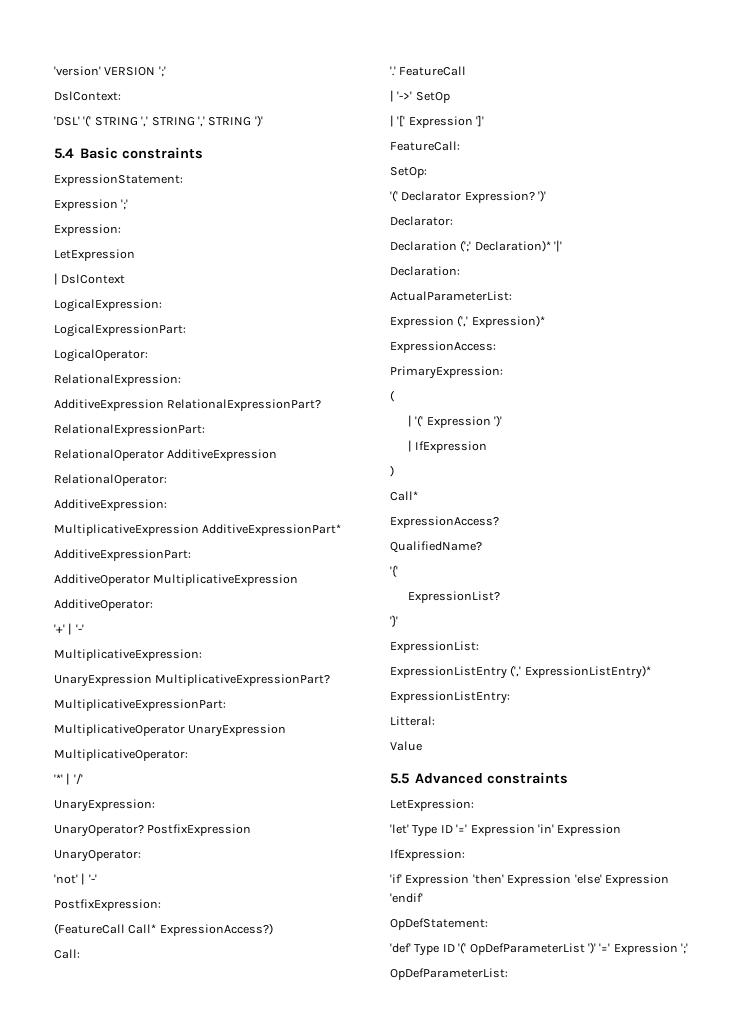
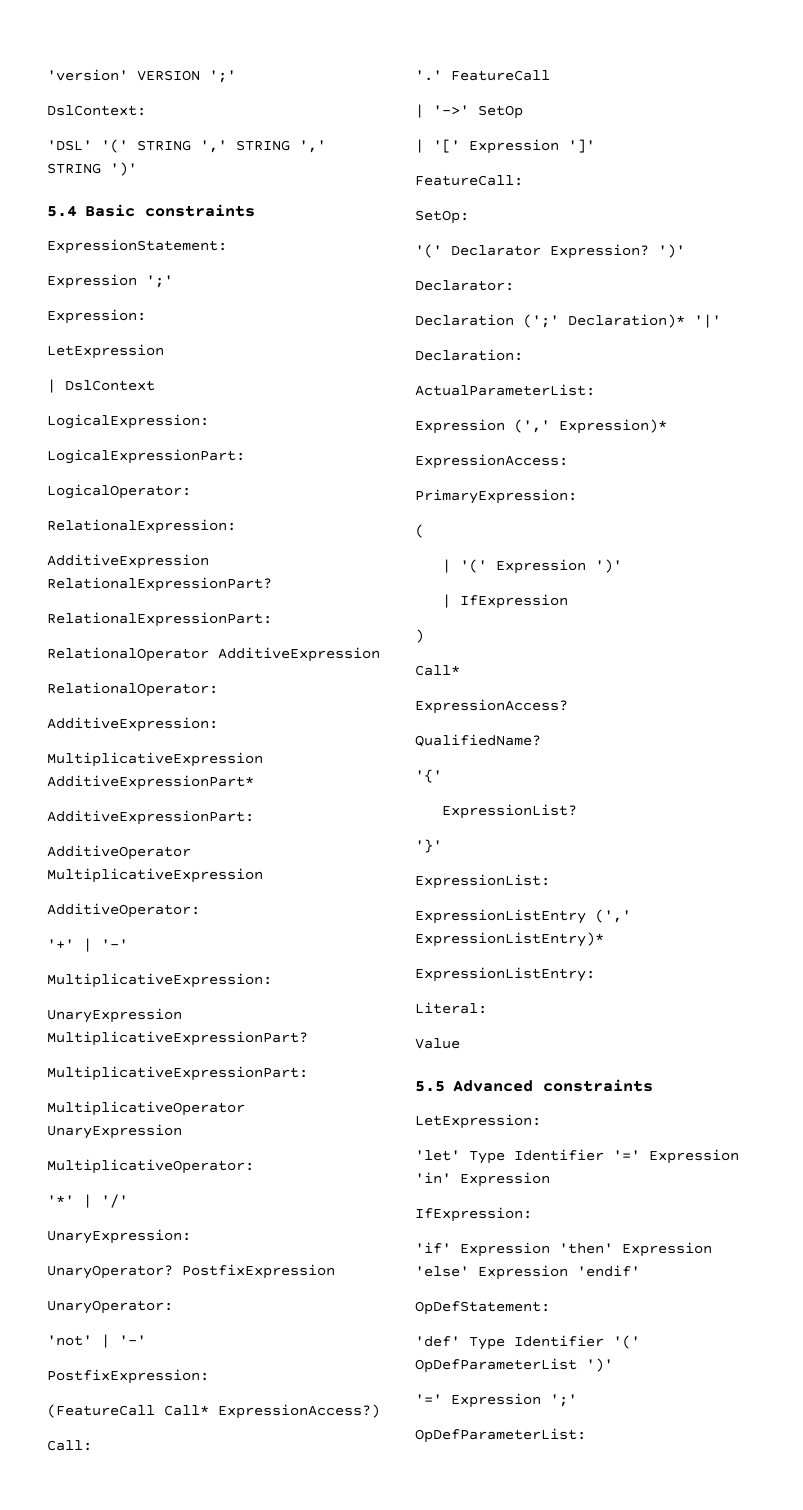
[390,716,435,726] Litteral: -> [415,1002,487,1014] Literal:
[440,825,453,833] ID -> [514,1149,604,1161] Identifier
[442,944,455,952] ID -> [514,1335,604,1347] Identifier
(596, 948) none -> (613, 1365) //

